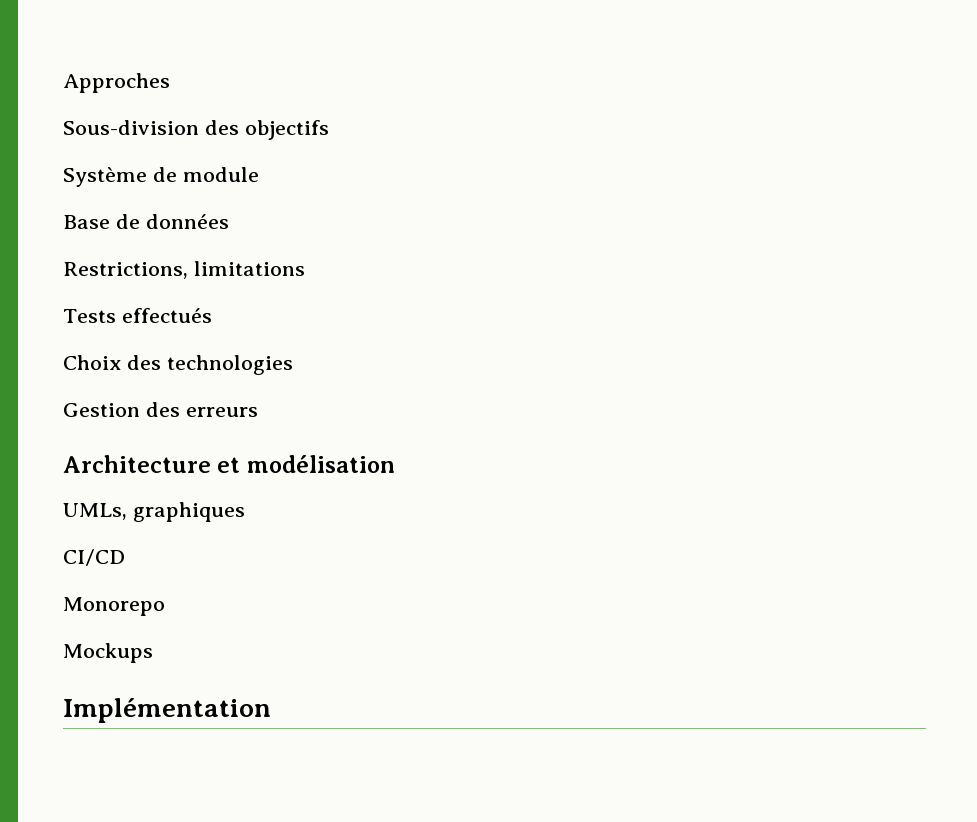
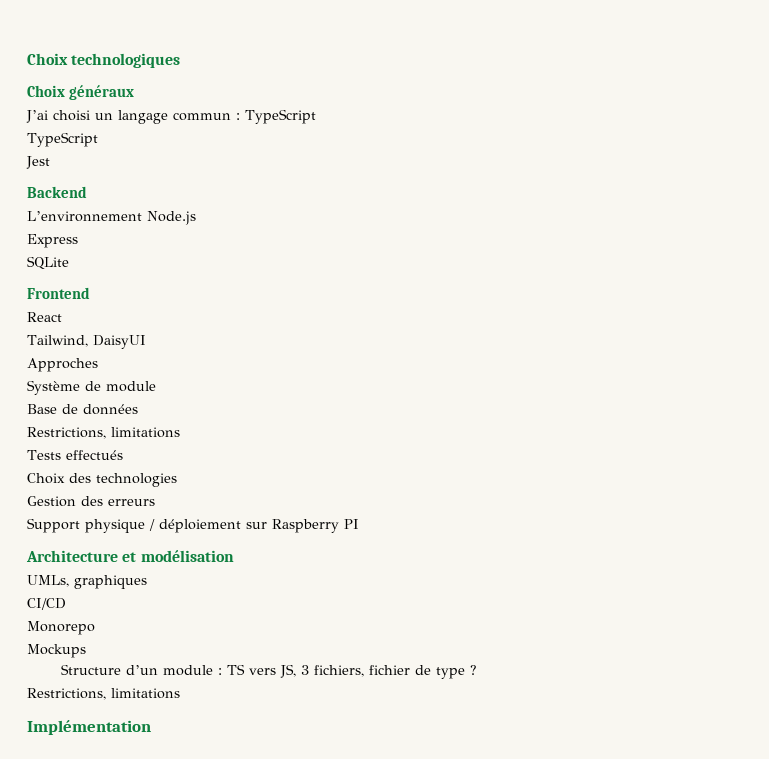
[63,73,170,93] [63,120,329,140] Approches // Sous-division des objectifs -> [27,53,181,68] [27,85,134,100] [26,109,316,124] [27,132,98,147] [26,156,50,169] [27,186,87,198] [27,211,196,225] [27,234,78,248] [27,256,69,270] [27,287,90,299] [27,312,62,322] [27,335,146,349] [27,358,98,372] Choix technologiques // Choix généraux // J’ai choisi un langage commun : TypeScript // TypeScript // Jest // Backend // L’environnement Node.js // Express // SQLite // Frontend // React // Tailwind, DaisyUI // Approches
(258, 412) none -> [27,518,359,533] // Support physique / déploiement sur Raspberry PI
(153, 653) none -> [60,664,477,679] [27,688,180,700] // Structure d’un module : TS vers JS, 3 fichiers, fichier de type ? // Restrictions, limitations

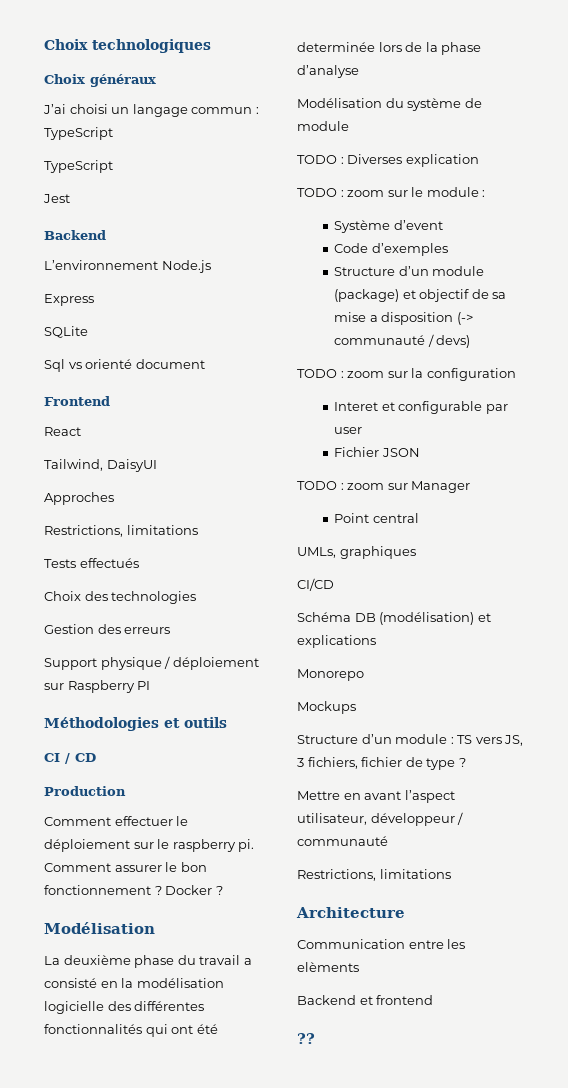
(69, 263) none -> [44,359,205,372] // Sql vs orienté document
[27,380,156,395] [27,404,138,415] // Système de module // Base de données -> (114, 498) none
[26,550,234,562] [27,575,147,589] [27,598,66,610] Architecture et modélisation // UMLs, graphiques // CI/CD -> [44,717,227,731] [44,753,96,764] [44,786,126,796] [44,816,189,826] [44,839,255,852] [44,862,207,872] [44,885,223,895] [44,922,155,934] [44,955,252,968] [44,978,224,988] [44,1001,205,1014] [44,1024,218,1037] [297,42,482,55] [297,65,359,78] [297,98,482,111] [297,121,349,131] [297,154,479,167] [297,187,486,197] [334,220,443,233] [334,243,448,256] [334,266,485,276] [334,289,507,302] [334,312,473,325] [334,334,471,348] [297,368,516,381] [334,401,508,414] [334,427,363,434] [334,447,420,457] [297,481,471,493] [334,513,419,523] [297,546,416,559] [297,578,334,591] [297,612,491,625] [297,635,376,648] Méthodologies et outils // CI / CD // Production // Comment effectuer le déploiement sur le raspberry pi. Comment assurer le bon fonctionnement ? Docker ? // Modélisation // La deuxième phase du travail a consisté en la modélisation logicielle des différentes fonctionnalités qui ont été determinée lors de la phase d’analyse // Modélisation du système de module // TODO : Diverses explication // TODO : zoom sur le module : // Système d’event // Code d’exemples // Structure d’un module (package) et objectif de sa mise a disposition (-> communauté / devs) // TODO : zoom sur la configuration // Interet et configurable par user // Fichier JSON // TODO : zoom sur Manager // Point central // UMLs, graphiques // CI/CD // Schéma DB (modélisation) et explications
[27,688,180,700] [27,720,151,735] Restrictions, limitations // Implémentation -> [297,790,455,803] [297,812,464,826] [297,836,388,846] [297,869,451,881] [296,907,405,918] [297,939,466,949] [297,962,359,972] [297,995,434,1005] [297,1033,315,1044] Mettre en avant l’aspect utilisateur, développeur / communauté // Restrictions, limitations // Architecture // Communication entre les elèments // Backend et frontend // ??

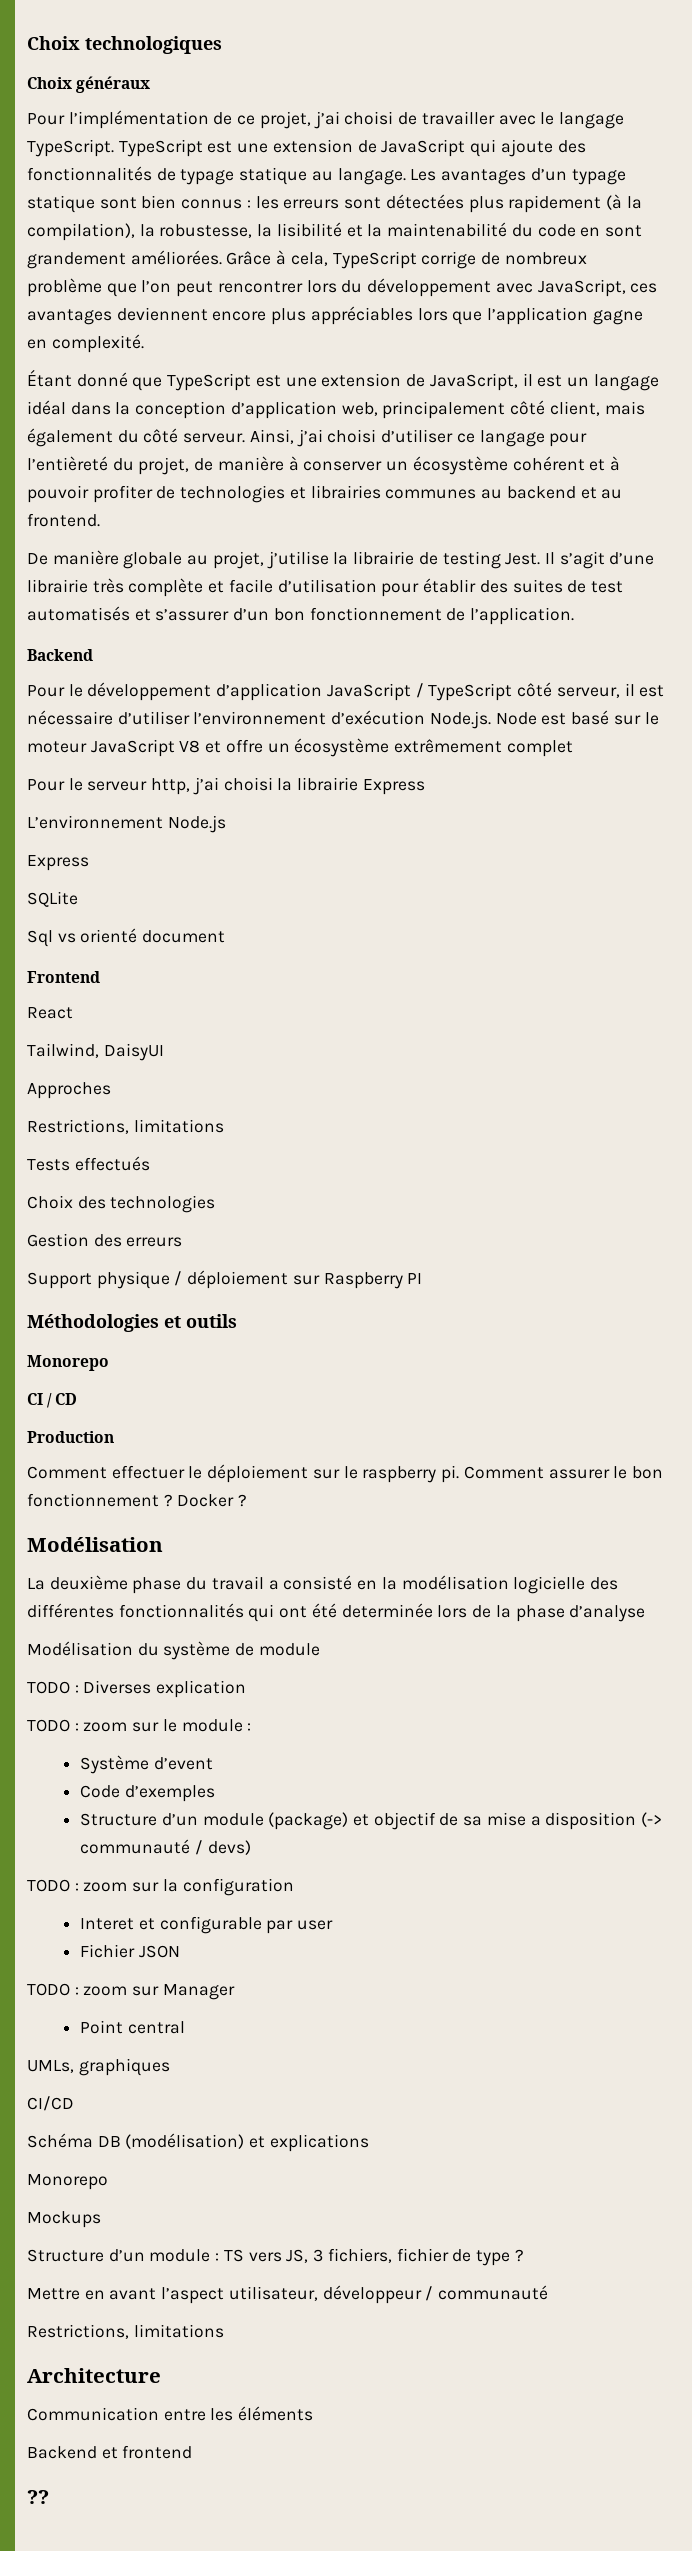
[43,104,259,117] [44,127,113,140] [44,160,113,173] [43,194,70,203] [44,230,106,240] J’ai choisi un langage commun : TypeScript // TypeScript // Jest // Backend -> [27,110,624,129] [27,139,586,157] [27,166,626,185] [27,194,642,213] [27,222,642,241] [27,250,587,269] [27,278,658,297] [27,306,643,325] [27,334,144,353] [27,369,659,391] [27,400,645,419] [27,428,588,447] [27,456,620,475] [27,485,623,503] [27,513,100,527] [27,550,655,569] [27,578,623,597] [27,606,575,625] [27,649,93,661] [27,682,665,701] [27,710,659,729] [27,738,573,757] [27,777,425,795] Pour l’implémentation de ce projet, j’ai choisi de travailler avec le langage TypeScript. TypeScript est une extension de JavaScript qui ajoute des fonctionnalités de typage statique au langage. Les avantages d’un typage statique sont bien connus : les erreurs sont détectées plus rapidement (à la compilation), la robustesse, la lisibilité et la maintenabilité du code en sont grandement améliorées. Grâce à cela, TypeScript corrige de nombreux problème que l’on peut rencontrer lors du développement avec JavaScript, ces avantages deviennent encore plus appréciables lors que l’application gagne en complexité. // Étant donné que TypeScript est une extension de JavaScript, il est un langage idéal dans la conception d’application web, principalement côté client, mais également du côté serveur. Ainsi, j’ai choisi d’utiliser ce langage pour l’entièreté du projet, de manière à conserver un écosystème cohérent et à pouvoir profiter de technologies et librairies communes au backend et au frontend. // De manière globale au projet, j’utilise la librairie de testing Jest. Il s’agit d’une librairie très complète et facile d’utilisation pour établir des suites de test automatisés et s’assurer d’un bon fonctionnement de l’application. // Backend // Pour le développement d’application JavaScript / TypeScript côté serveur, il est nécessaire d’utiliser l’environnement d’exécution Node.js. Node est basé sur le moteur JavaScript V8 et offre un écosystème extrêmement complet // Pour le serveur http, j’ai choisi la librairie Express
(227, 722) none -> [27,1355,109,1371] // Monorepo
[297,962,359,972] elèments -> [238,2406,314,2421] éléments

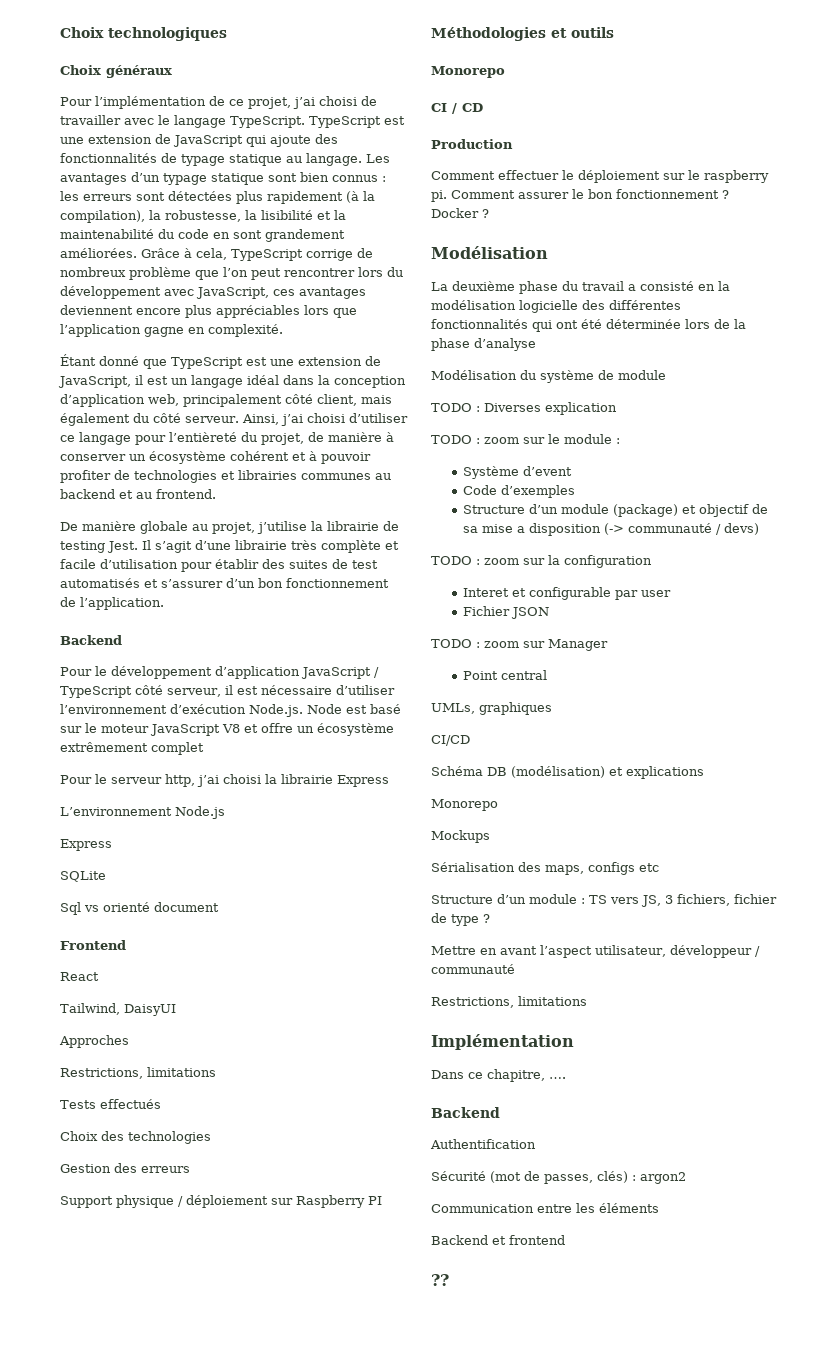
[341,1603,433,1618] determinée -> [606,319,681,329] déterminée
(101, 2219) none -> [431,862,659,875] // Sérialisation des maps, configs etc
[27,2368,161,2383] Architecture -> [431,1034,574,1050] [431,1069,566,1082] [431,1107,500,1118] [430,1139,536,1149] [431,1171,686,1184] Implémentation // Dans ce chapitre, …. // Backend // Authentification // Sécurité (mot de passes, clés) : argon2

